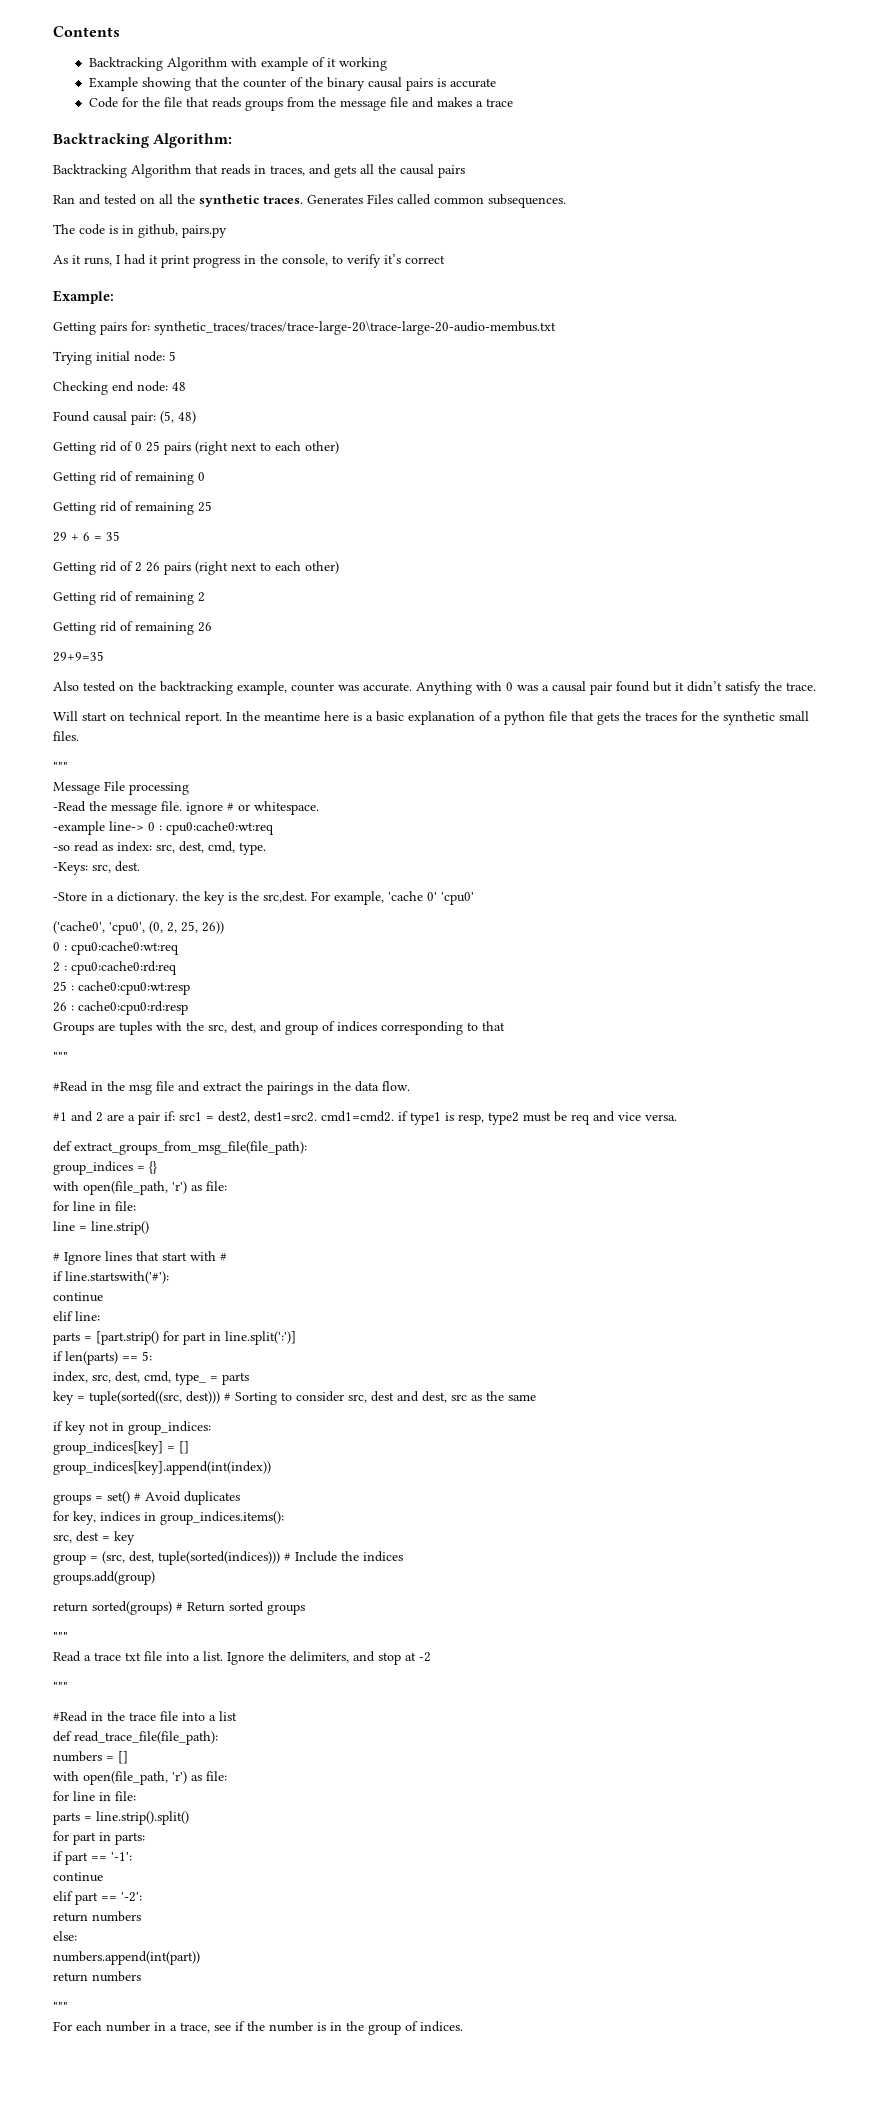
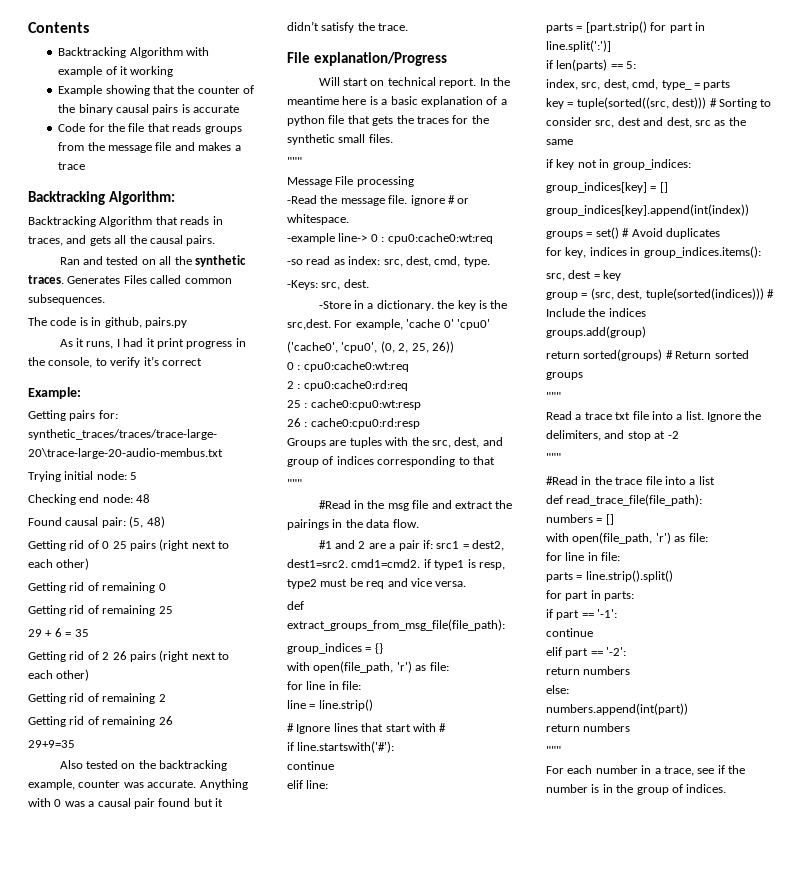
[438,165,465,178] pairs -> [186,235,216,246] pairs.
(816, 686) none -> [287,52,447,66] // File explanation/Progress

